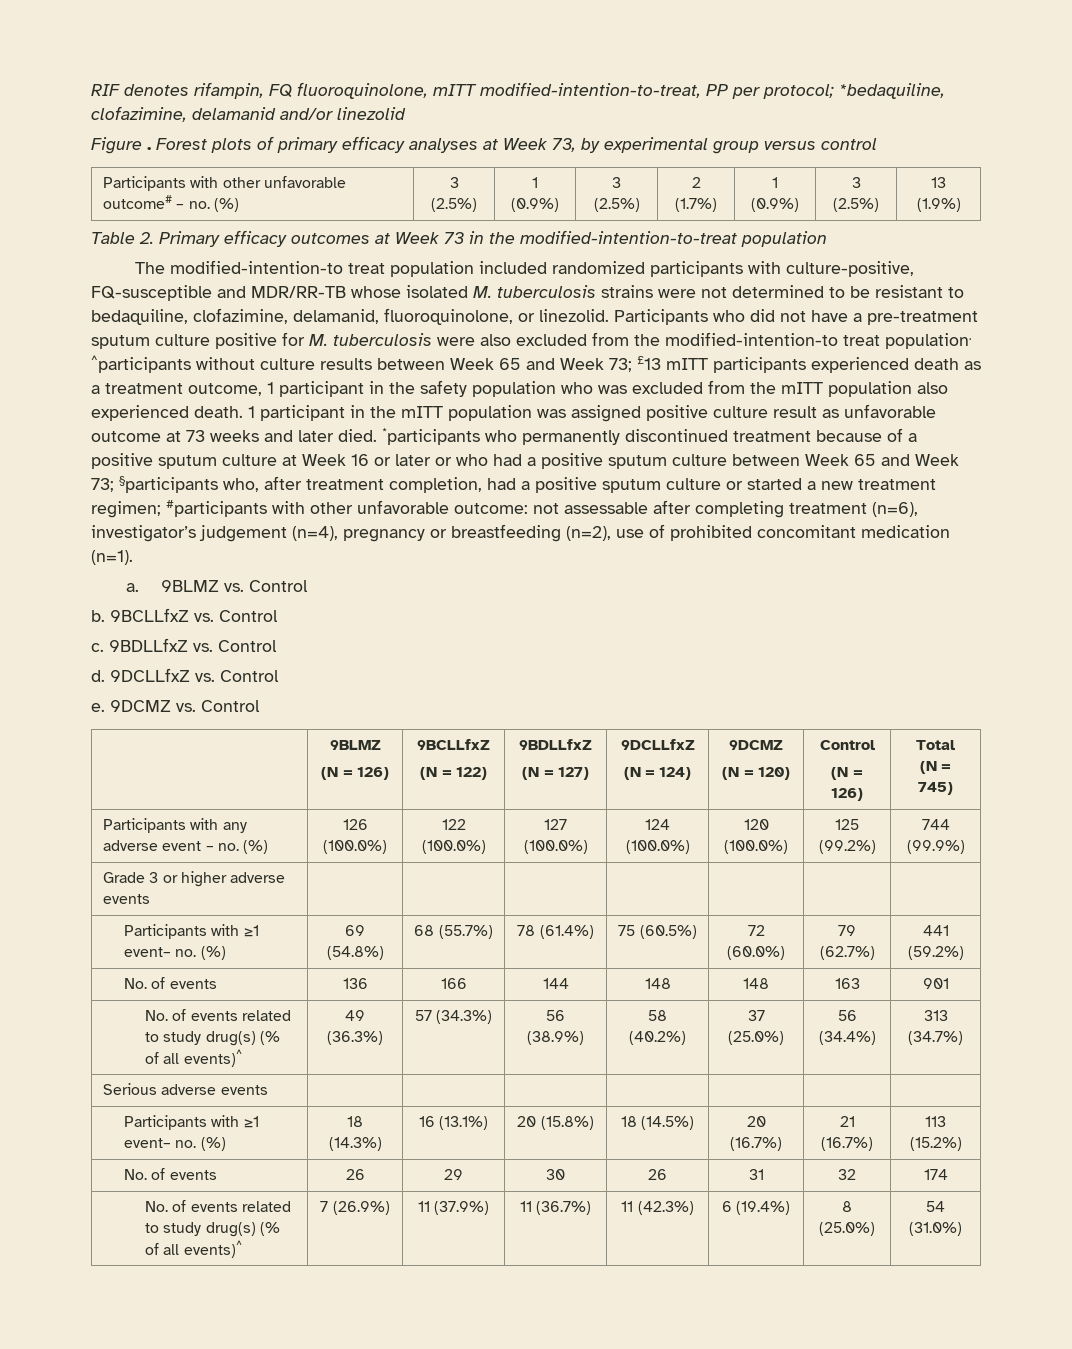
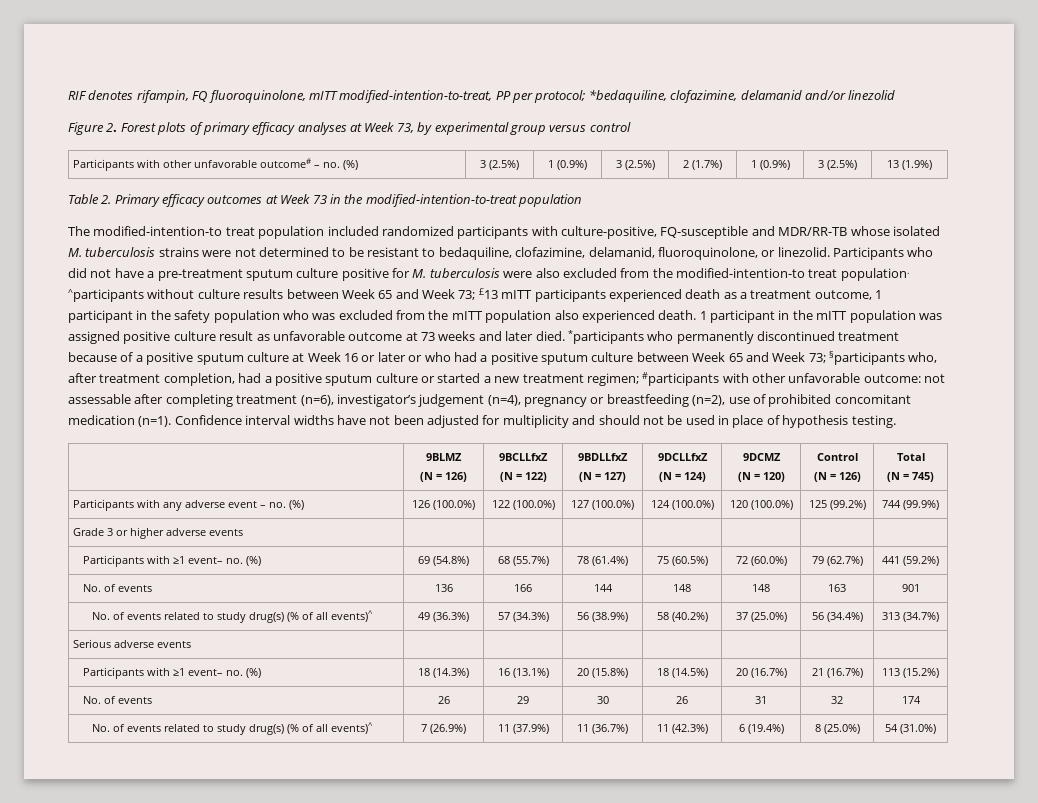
[147,147,151,150] . -> [106,123,118,132] 2.
[125,580,308,592] [91,608,278,622] [91,638,277,652] [91,668,279,682] [91,700,260,712] // a. 9BLMZ vs. Control // b. 9BCLLfxZ vs. Control // c. 9BDLLfxZ vs. Control // d. 9DCLLfxZ vs. Control // e. 9DCMZ vs. Control -> [174,415,896,428] Confidence interval widths have not been adjusted for multiplicity and should not be used in place of hypothesis testing.

